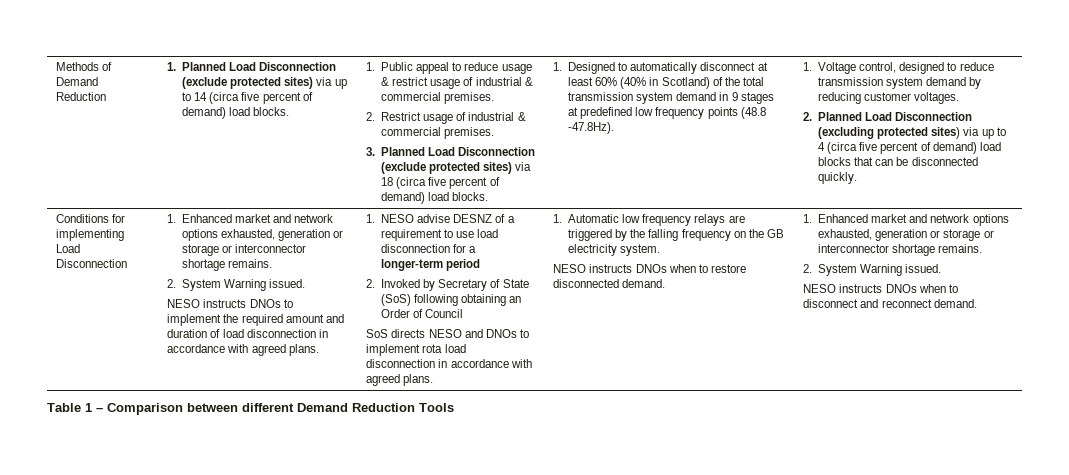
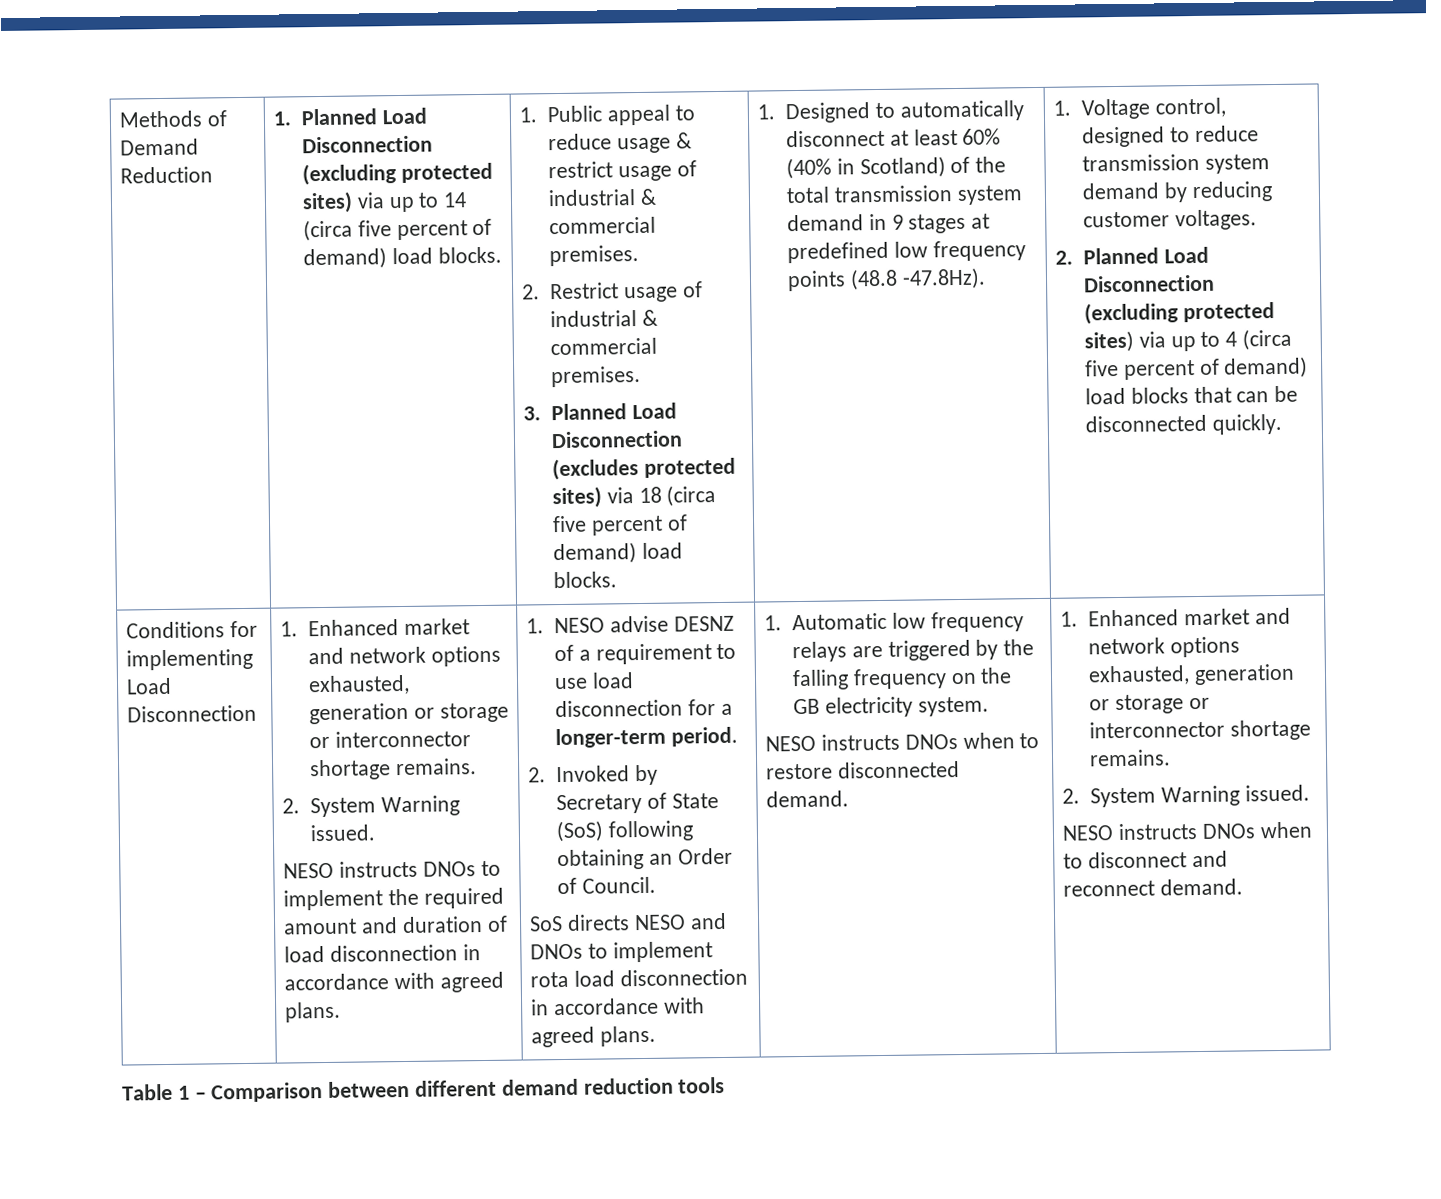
[182,77,228,89] (exclude -> [302,163,398,186] (excluding
[381,162,427,174] (exclude -> [552,458,640,481] (excludes
[446,259,481,271] period -> [670,726,738,747] period.
[425,309,464,318] Council -> [581,876,656,894] Council.
[297,403,454,412] Demand Reduction Tools -> [501,1076,726,1096] demand reduction tools

